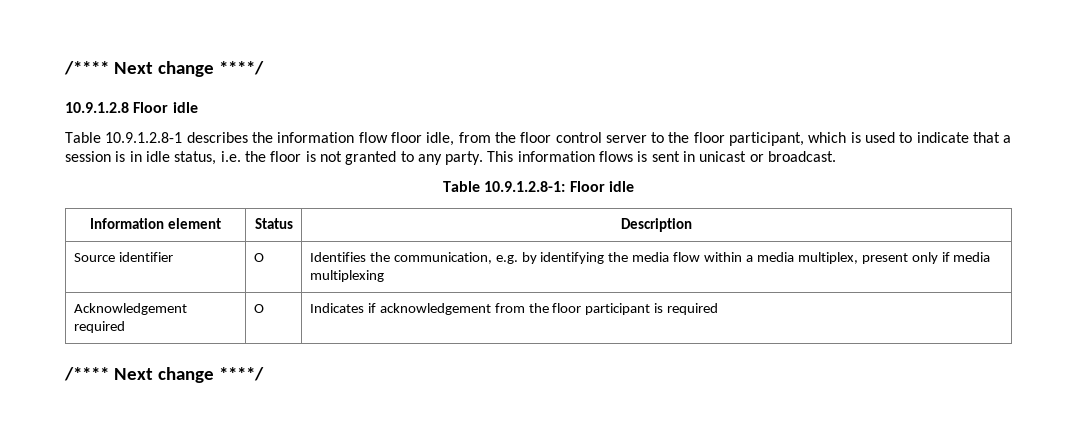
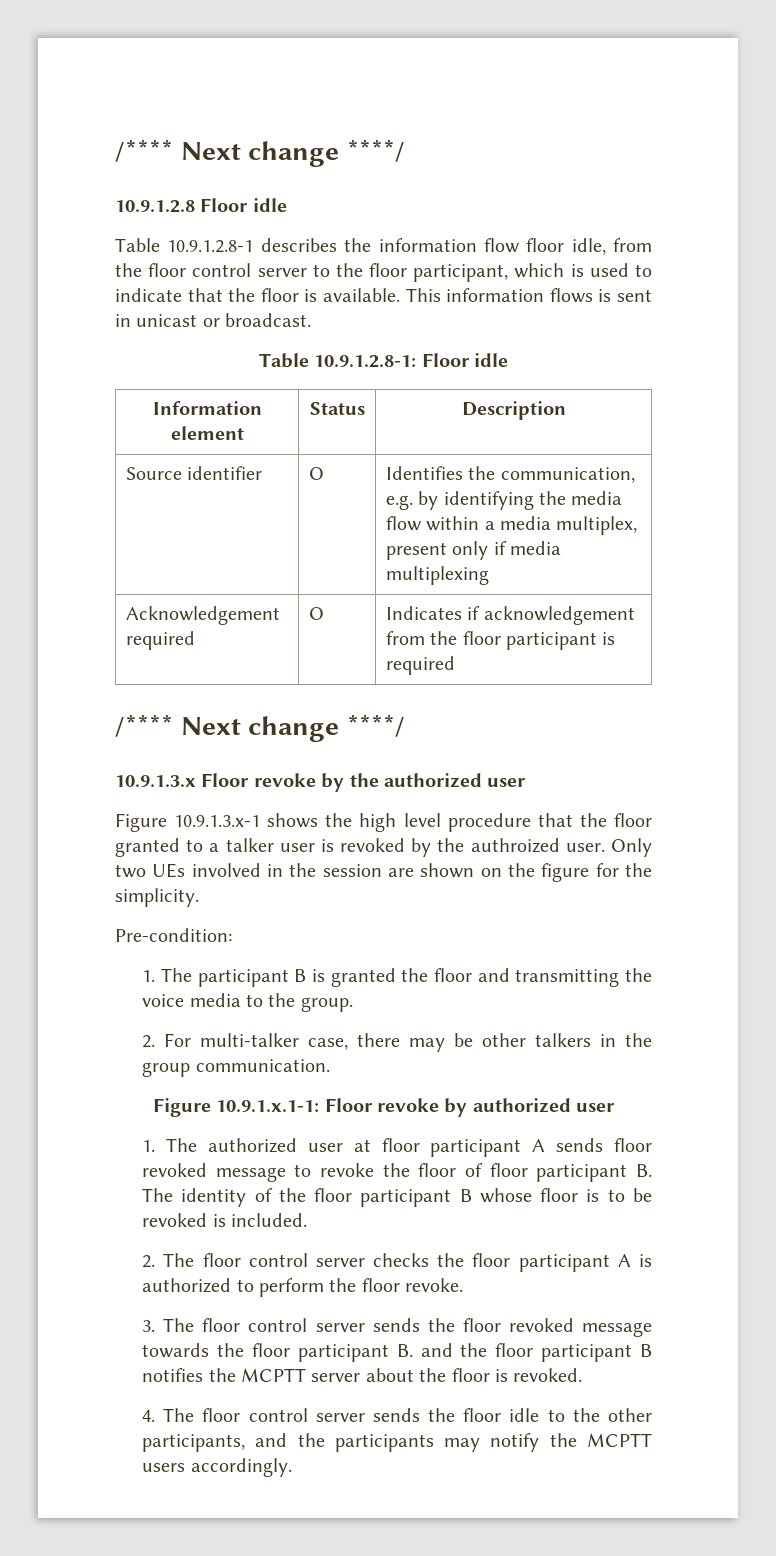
[1003,135,1012,143] [65,151,484,165] a session is in idle status, i.e. the floor is not granted to any party. -> [228,288,400,302] the floor is available.
(264, 374) none -> [115,773,527,792] [115,813,652,832] [115,838,652,857] [115,863,652,882] [115,888,199,907] [115,928,232,942] [142,968,652,987] [142,993,353,1012] [142,1033,653,1052] [142,1059,330,1077] [152,1098,616,1117] [142,1138,652,1157] [142,1163,652,1182] [142,1188,652,1207] [142,1213,307,1227] [142,1253,653,1272] [142,1278,464,1297] [142,1318,652,1337] [142,1343,652,1362] [142,1368,583,1382] [142,1408,653,1422] [142,1433,652,1452] [142,1458,292,1477] // 10.9.1.3.x Floor revoke by the authorized user // Figure 10.9.1.3.x-1 shows the high level procedure that the floor granted to a talker user is revoked by the authroized user. Only two UEs involved in the session are shown on the figure for the simplicity. // Pre-condition: // 1. The participant B is granted the floor and transmitting the voice media to the group. // 2. For multi-talker case, there may be other talkers in the group communication. // Figure 10.9.1.x.1-1: Floor revoke by authorized user // 1. The authorized user at floor participant A sends floor revoked message to revoke the floor of floor participant B. The identity of the floor participant B whose floor is to be revoked is included. // 2. The floor control server checks the floor participant A is authorized to perform the floor revoke. // 3. The floor control server sends the floor revoked message towards the floor participant B. and the floor participant B notifies the MCPTT server about the floor is revoked. // 4. The floor control server sends the floor idle to the other participants, and the participants may notify the MCPTT users accordingly.

